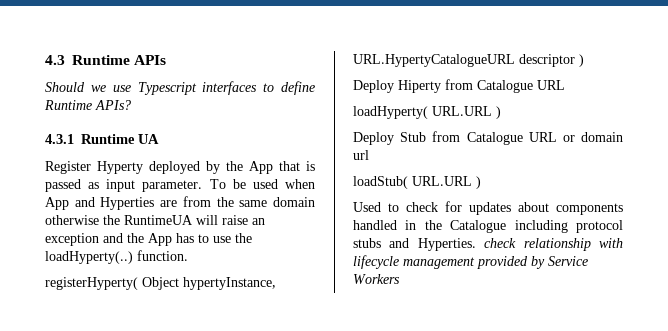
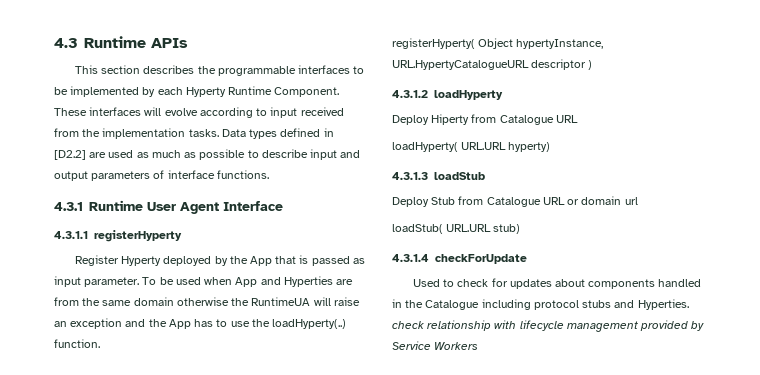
[45,81,315,95] [44,100,131,110] [45,134,159,144] Should we use Typescript interfaces to define Runtime APIs? // 4.3.1 Runtime UA -> [74,65,365,76] [54,86,340,97] [54,107,344,118] [54,128,334,139] [54,149,361,160] [54,170,269,181] [54,200,283,214] [54,230,182,242] This section describes the programmable interfaces to be implemented by each Hyperty Runtime Component. These interfaces will evolve according to input received from the implementation tasks. Data types defined in [D2.2] are used as much as possible to describe input and output parameters of interface functions. // 4.3.1 Runtime User Agent Interface // 4.3.1.1 registerHyperty
(584, 60) none -> [392,90,503,100] // 4.3.1.2 loadHyperty
[496,106,501,119] ) -> [508,142,551,152] [392,172,485,180] hyperty) // 4.3.1.3 loadStub
[476,176,481,189] ) -> [493,224,521,234] [392,254,527,264] stub) // 4.3.1.4 checkForUpdate

